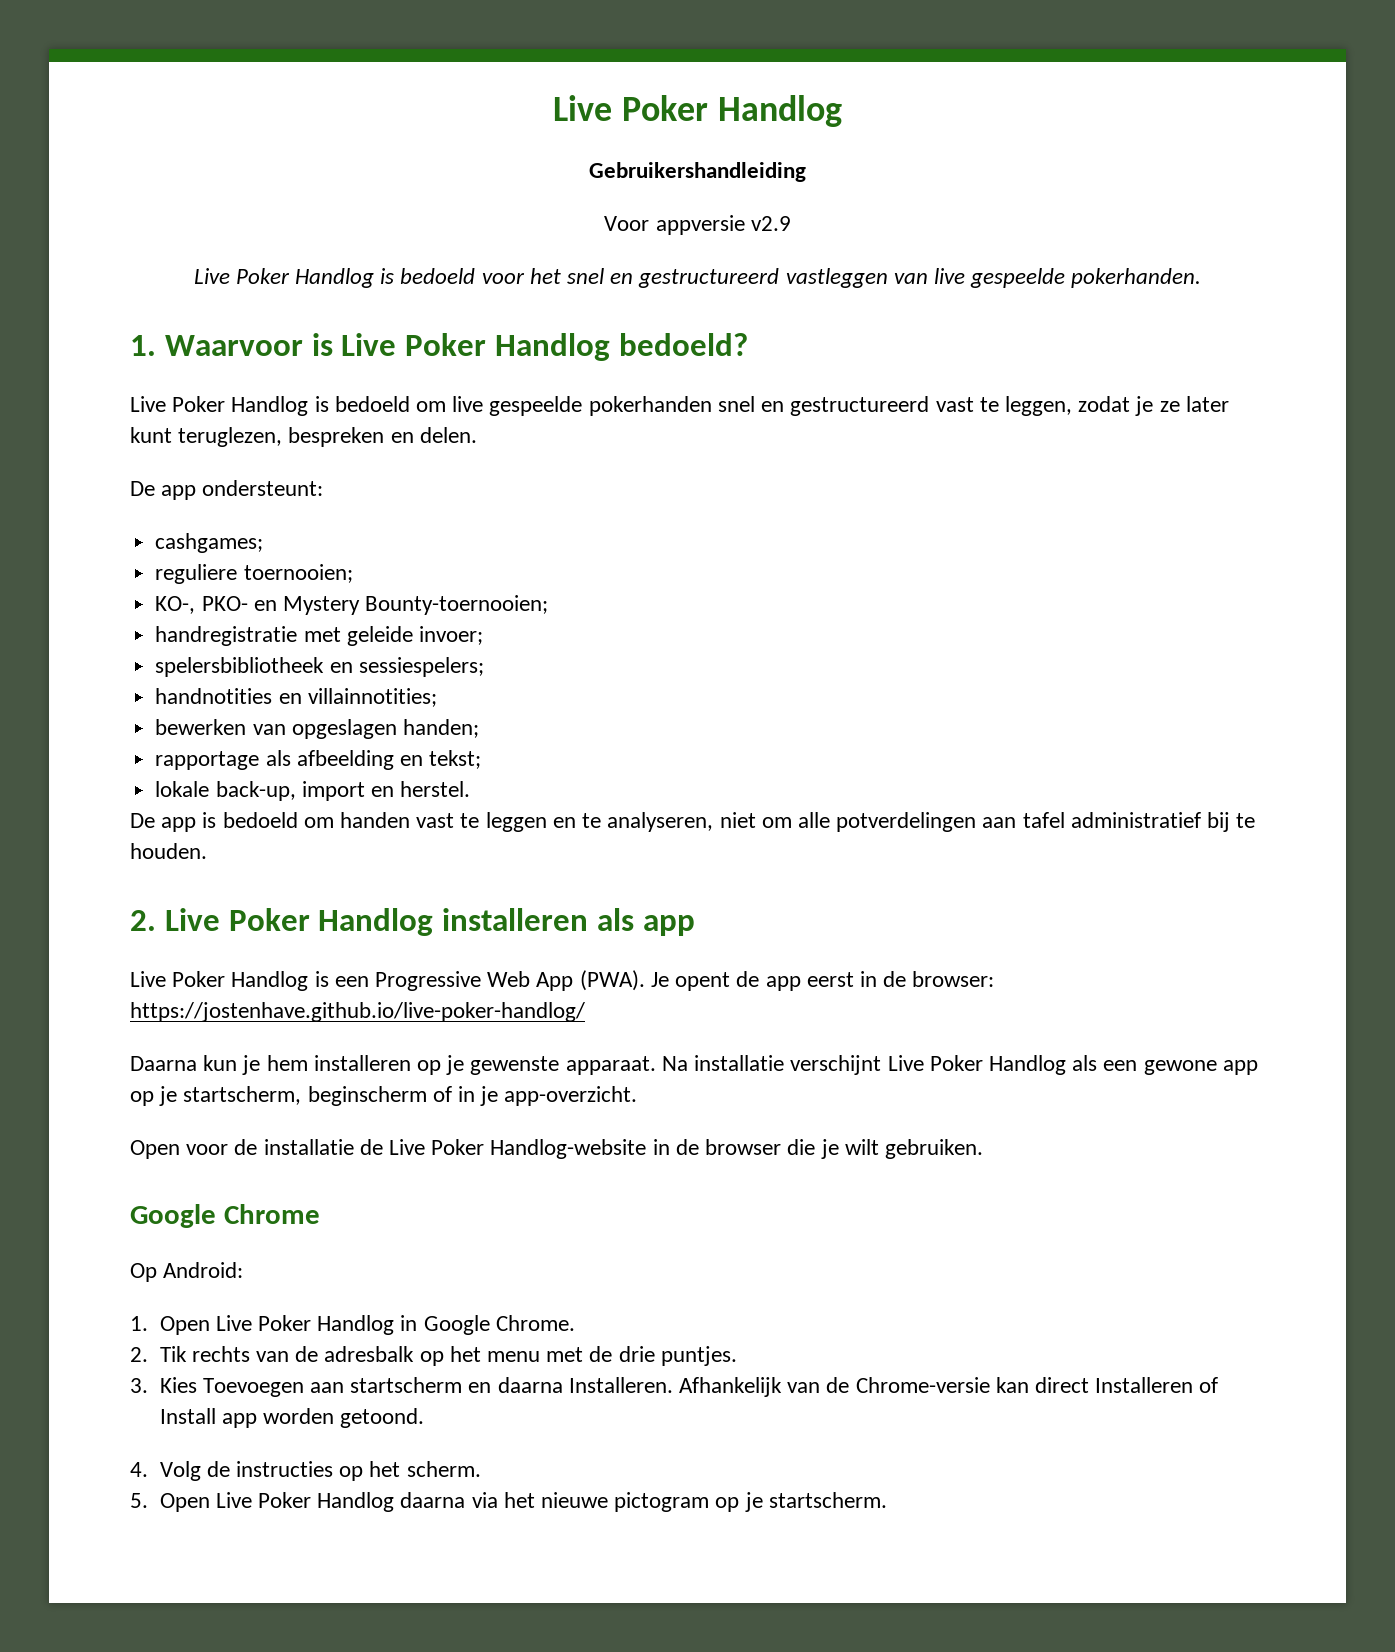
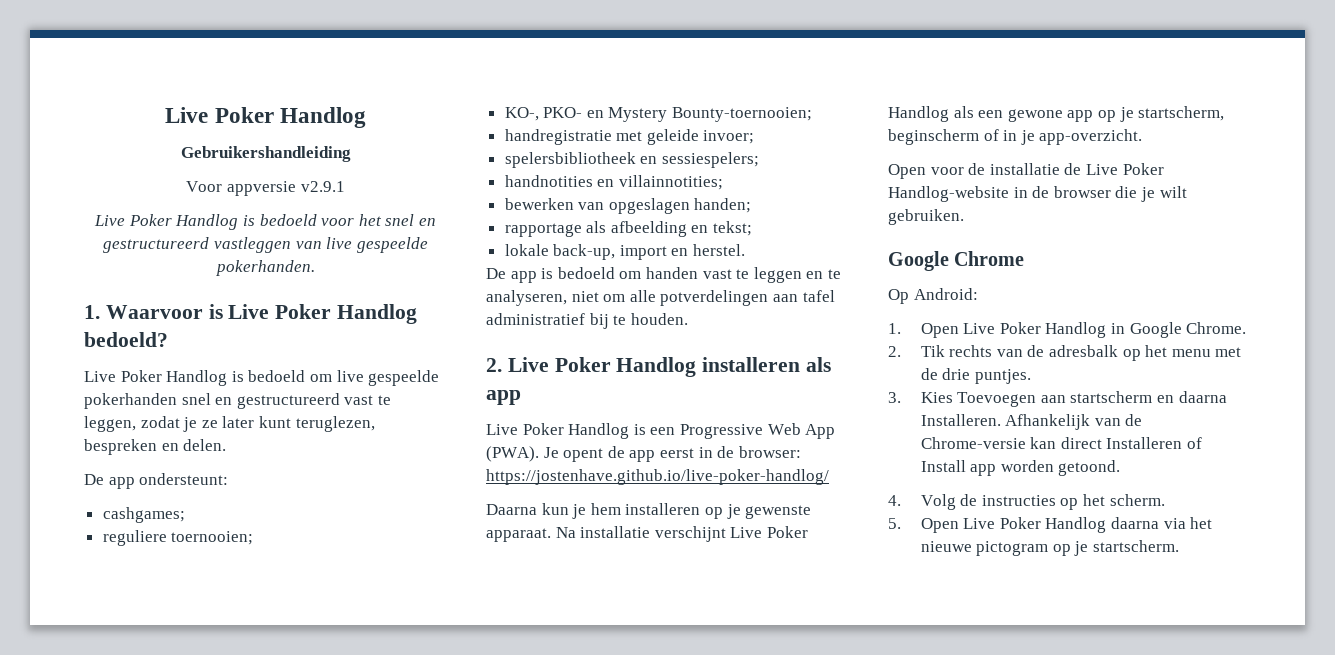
[750,216,791,231] v2.9 -> [300,181,345,192] v2.9.1

